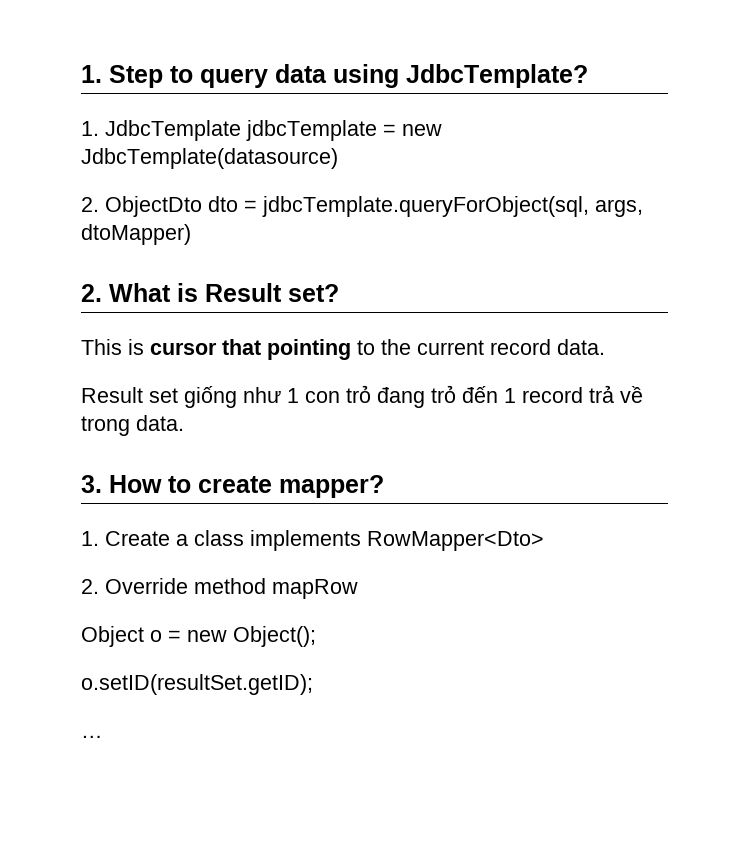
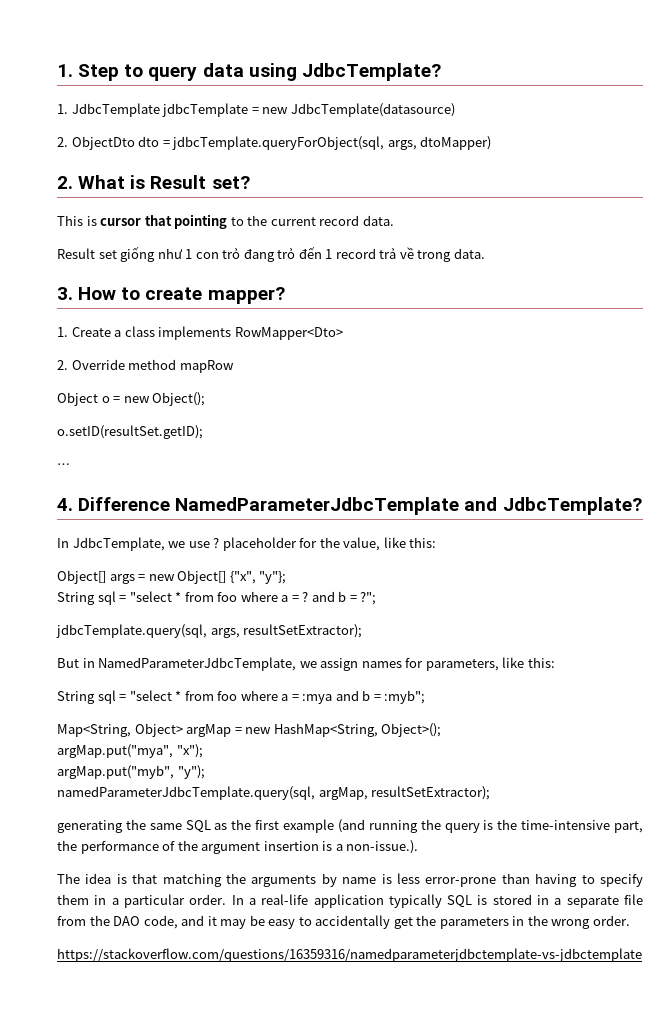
(103, 736) none -> [57,497,642,515] [57,537,437,551] [57,570,287,584] [57,591,377,605] [56,624,363,638] [57,657,555,671] [57,690,426,704] [57,723,442,737] [57,744,203,758] [57,765,205,779] [57,786,491,800] [57,819,644,833] [57,840,419,854] [57,873,643,887] [57,894,643,908] [57,915,630,929] [57,948,642,962] // 4. Difference NamedParameterJdbcTemplate and JdbcTemplate? // In JdbcTemplate, we use ? placeholder for the value, like this: // Object[] args = new Object[] {"x", "y"}; // String sql = "select * from foo where a = ? and b = ?"; // jdbcTemplate.query(sql, args, resultSetExtractor); // But in NamedParameterJdbcTemplate, we assign names for parameters, like this: // String sql = "select * from foo where a = :mya and b = :myb"; // Map<String, Object> argMap = new HashMap<String, Object>(); // argMap.put("mya", "x"); // argMap.put("myb", "y"); // namedParameterJdbcTemplate.query(sql, argMap, resultSetExtractor); // generating the same SQL as the first example (and running the query is the time-intensive part, the performance of the argument insertion is a non-issue.). // The idea is that matching the arguments by name is less error-prone than having to specify them in a particular order. In a real-life application typically SQL is stored in a separate file from the DAO code, and it may be easy to accidentally get the parameters in the wrong order. // https://stackoverflow.com/questions/16359316/namedparameterjdbctemplate-vs-jdbctemplate

